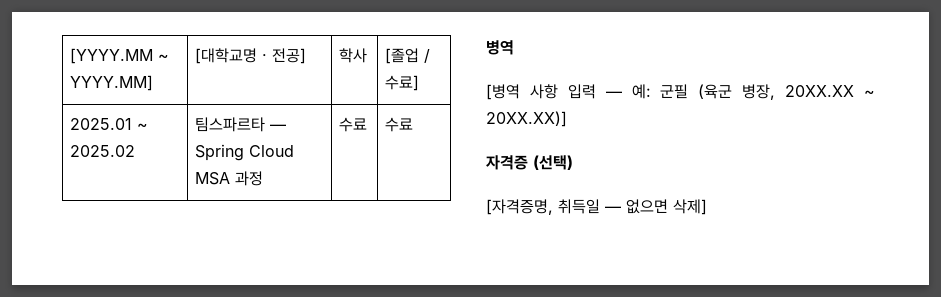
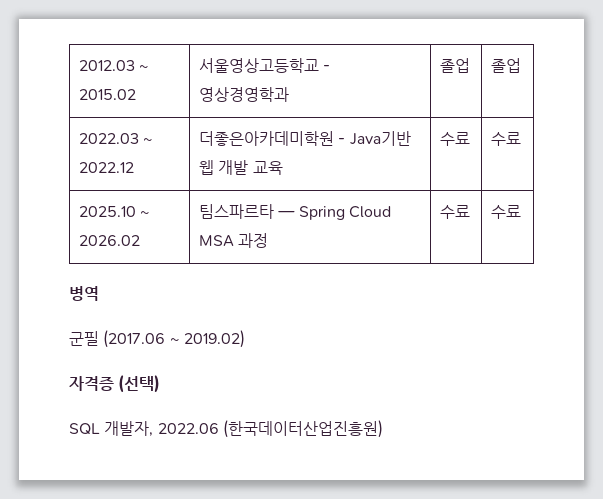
[70,48,170,64] [70,75,154,91] [195,48,307,64] [339,48,368,63] [385,48,431,64] [385,75,420,91] [70,118,149,130] [70,145,136,157] [YYYY.MM ~ YYYY.MM] | [대학교명 · 전공] | 학사 | [졸업 / 수료] // 2025.01 ~ 2025.02 -> [79,60,150,71] [79,89,137,100] [199,58,331,73] [199,87,290,102] [440,58,471,73] [491,58,522,73] [79,133,154,144] [79,162,135,173] [199,131,411,146] [199,160,283,175] [440,132,471,146] [491,132,522,146] [79,206,151,217] [79,235,141,246] 2012.03 ~ 2015.02 | 서울영상고등학교 - 영상경영학과 | 졸업 | 졸업 // 2022.03 ~ 2022.12 | 더좋은아카데미학원 - Java기반 웹 개발 교육 | 수료 | 수료 // 2025.10 ~ 2026.02
[486,84,875,100] [486,111,567,127] [486,155,573,170] [486,199,707,215] [병역 사항 입력 — 예: 군필 (육군 병장, 20XX.XX ~ 20XX.XX)] // 자격증 (선택) // [자격증명, 취득일 — 없으면 삭제] -> [69,330,245,348] [69,375,161,393] [69,420,383,438] 군필 (2017.06 ~ 2019.02) // 자격증 (선택) // SQL 개발자, 2022.06 (한국데이터산업진흥원)

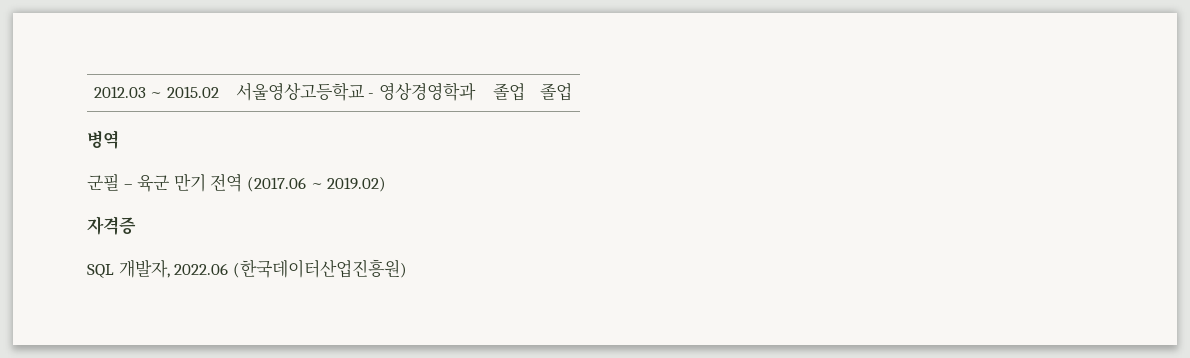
[79,133,154,144] [79,162,135,173] [199,131,411,146] [199,160,283,175] [440,132,471,146] [491,132,522,146] [79,206,151,217] [79,235,141,246] [199,204,392,220] [199,233,269,248] [440,205,471,219] [491,205,522,219] [69,286,99,301] [69,331,99,346] // 2022.03 ~ 2022.12 | 더좋은아카데미학원 - Java기반 웹 개발 교육 | 수료 | 수료 // 2025.10 ~ 2026.02 | 팀스파르타 — Spring Cloud MSA 과정 | 수료 | 수료 // 병역 // 군필 -> [87,130,119,149] [87,173,243,192] // 병역 // 군필 – 육군 만기 전역
[118,375,161,393] (선택) -> (136, 225) none

